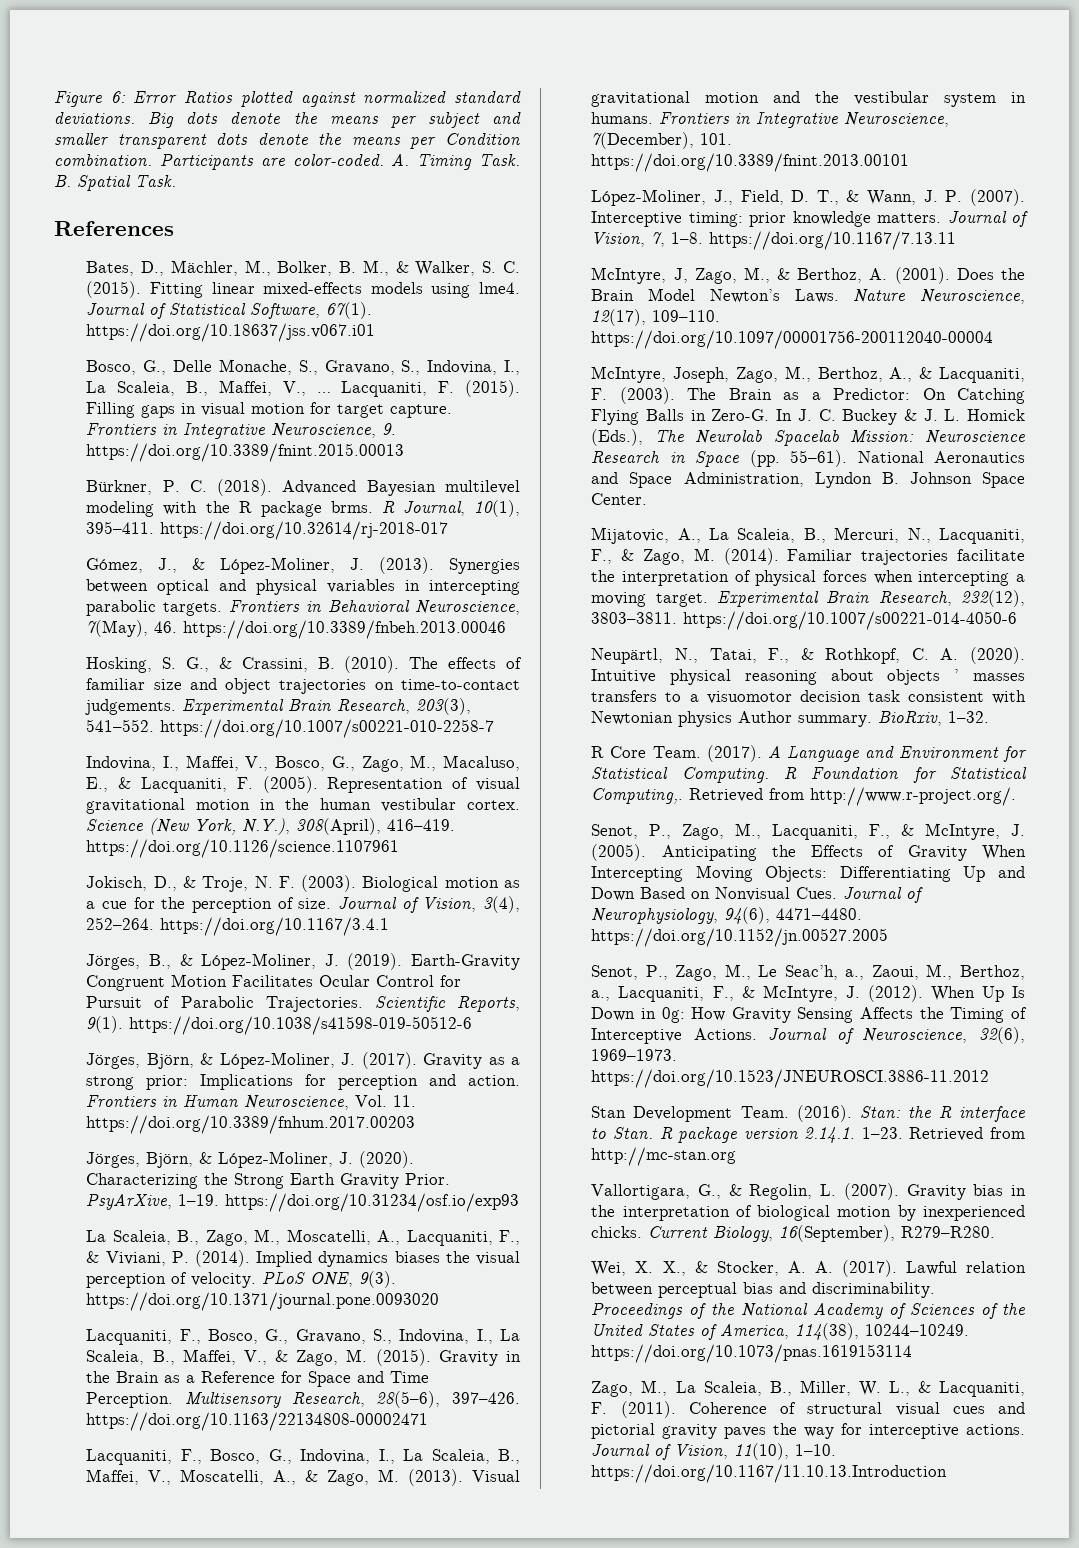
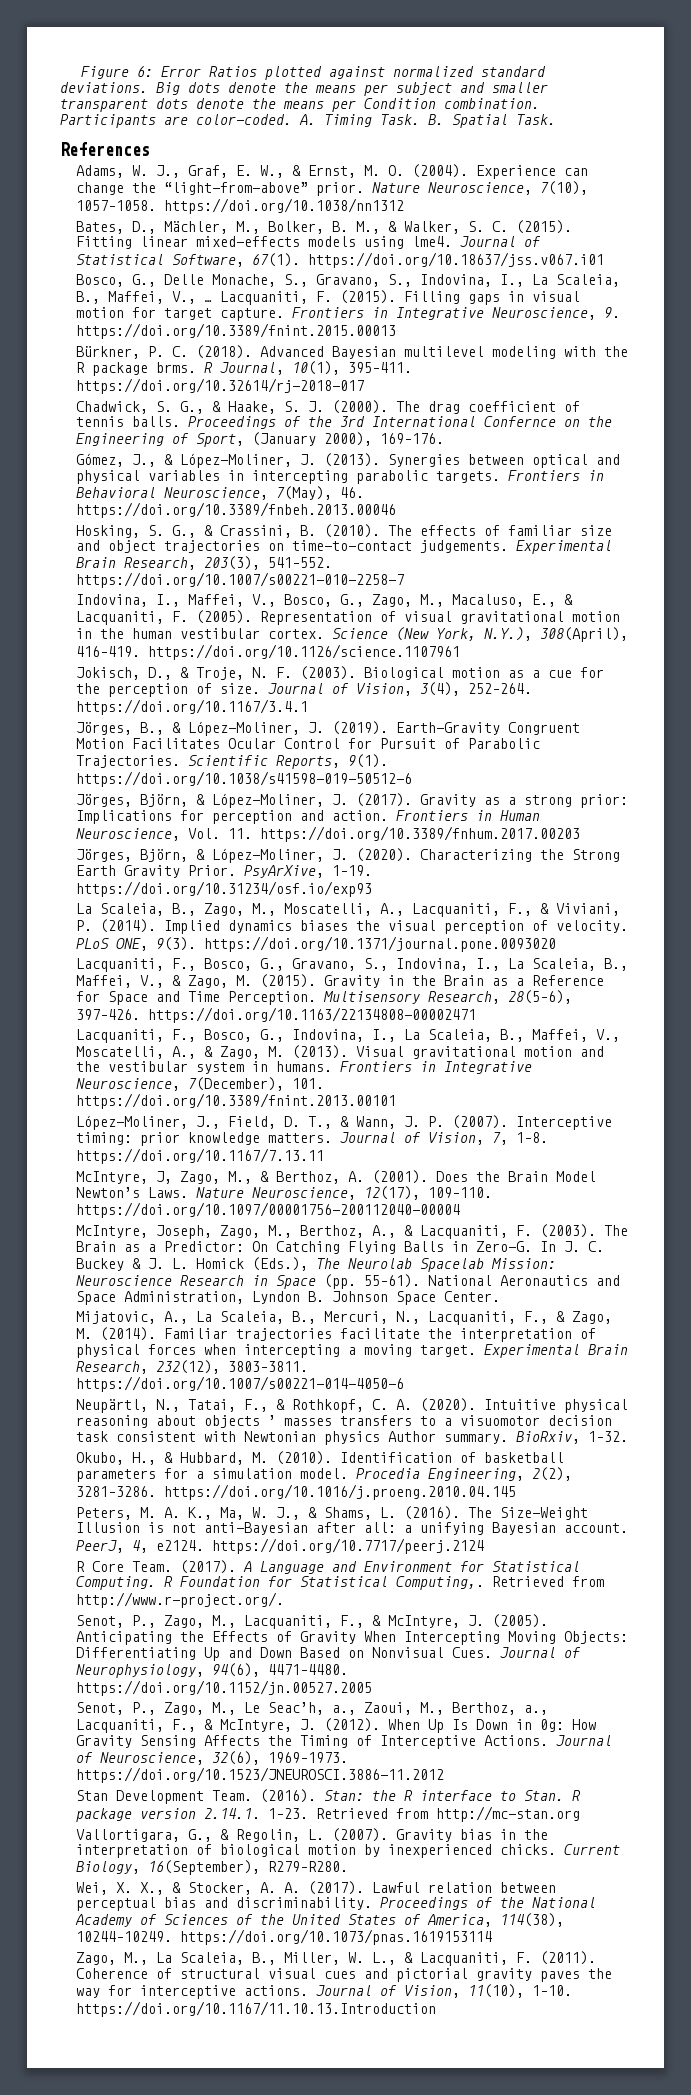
(174, 228) none -> [76,164,589,179] [76,181,589,196] [76,198,405,214] // Adams, W. J., Graf, E. W., & Ernst, M. O. (2004). Experience can change the “light-from-above” prior. Nature Neuroscience, 7(10), 1057–1058. https://doi.org/10.1038/nn1312
(449, 530) none -> [76,400,581,414] [76,416,613,429] [76,432,445,447] // Chadwick, S. G., & Haake, S. J. (2000). The drag coefficient of tennis balls. Proceedings of the 3rd International Confernce on the Engineering of Sport, (January 2000), 169–176.
(990, 717) none -> [76,1451,565,1465] [76,1467,573,1482] [76,1484,517,1500] [76,1506,589,1520] [76,1522,629,1535] [76,1538,485,1554] // Okubo, H., & Hubbard, M. (2010). Identification of basketball parameters for a simulation model. Procedia Engineering, 2(2), 3281–3286. https://doi.org/10.1016/j.proeng.2010.04.145 // Peters, M. A. K., Ma, W. J., & Shams, L. (2016). The Size-Weight Illusion is not anti-Bayesian after all: a unifying Bayesian account. PeerJ, 4, e2124. https://doi.org/10.7717/peerj.2124

